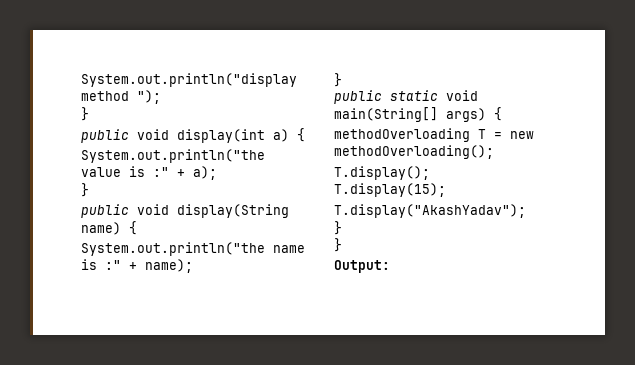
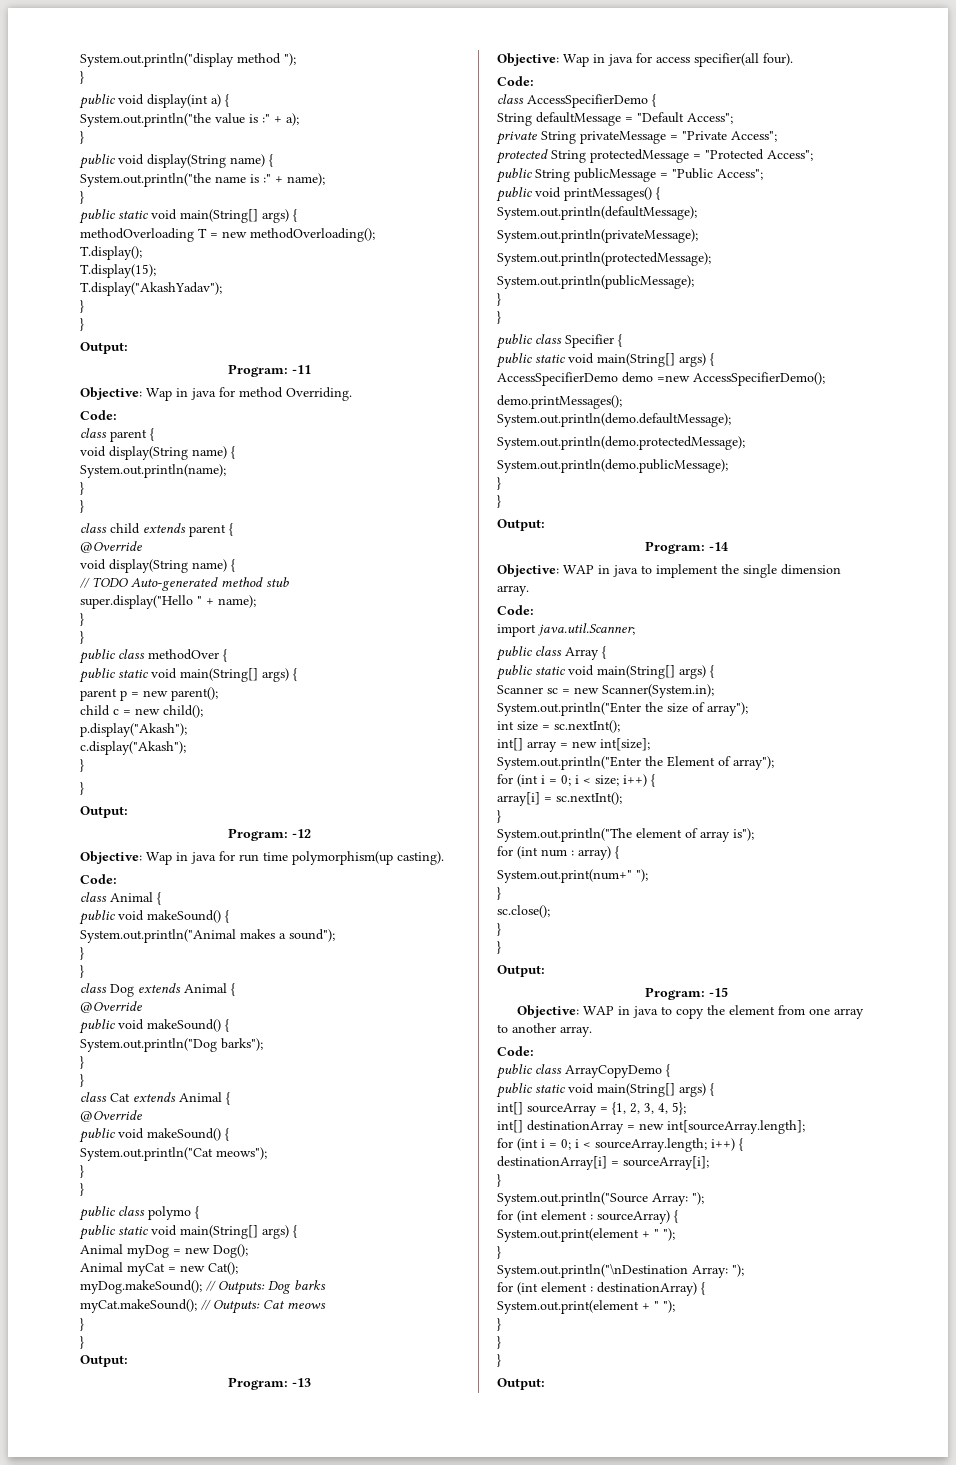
(390, 266) none -> [228,364,311,377] [80,387,352,401] [80,410,117,420] [80,428,154,442] [80,446,235,460] [80,464,226,478] [80,482,84,495] [80,500,84,513] [80,523,233,537] [80,541,142,553] [80,559,235,573] [80,577,289,591] [80,595,256,609] [80,613,84,626] [80,631,84,644] [79,649,227,664] [79,668,297,683] [80,687,218,701] [80,705,203,718] [80,723,187,737] [80,741,186,755] [80,759,84,772] [80,782,84,795] [80,806,128,818] [228,828,311,841] [80,851,444,865] [80,874,117,884] [80,892,161,905] [79,910,229,925] [80,929,335,943] [80,947,84,960] [80,965,84,978] [80,983,235,997] [80,1001,142,1013] [79,1019,229,1034] [80,1038,263,1052] [80,1056,84,1069] [80,1074,84,1087] [80,1092,230,1105] [80,1110,142,1122] [79,1128,229,1143] [80,1147,267,1161] [80,1165,84,1178] [80,1183,84,1196] [79,1206,199,1221] [79,1225,297,1240] [80,1244,248,1258] [80,1262,238,1276] [80,1280,326,1295] [80,1299,326,1314] [80,1318,84,1331] [80,1336,84,1349] [80,1355,128,1367] [228,1377,311,1390] [497,53,793,67] [497,76,534,86] [497,94,656,108] [497,112,733,126] [496,131,777,145] [496,149,813,164] [496,168,763,183] [496,187,660,202] [497,206,697,220] [497,229,698,243] [497,252,711,266] [497,275,694,289] [497,293,501,306] [497,311,501,324] [496,334,622,349] [496,353,714,368] [497,372,825,386] [497,395,622,409] [497,413,731,427] [497,436,745,450] [497,459,728,473] [497,477,501,490] [497,495,501,508] [497,519,545,531] [645,541,728,554] [497,564,841,578] [497,585,529,596] [497,605,534,615] [497,623,635,637] [496,646,606,661] [496,665,714,680] [497,684,714,698] [497,702,748,716] [497,720,620,733] [497,738,650,752] [497,756,774,770] [497,774,655,787] [497,792,622,806] [497,810,501,823] [497,828,754,842] [497,846,619,860] [497,869,648,883] [497,887,501,900] [497,905,550,918] [497,923,501,936] [497,941,501,954] [497,965,545,977] [645,987,728,1000] [516,1005,864,1019] [497,1023,592,1037] [497,1046,534,1056] [496,1064,670,1079] [496,1083,714,1098] [497,1102,686,1116] [497,1120,805,1134] [497,1138,743,1152] [497,1156,709,1170] [497,1174,501,1187] [497,1192,704,1206] [497,1210,678,1224] [497,1228,675,1242] [497,1246,501,1259] [497,1263,744,1278] [497,1282,705,1296] [497,1300,675,1314] [497,1318,501,1331] [497,1336,501,1349] [497,1354,501,1367] [497,1378,545,1390] // Program: -11 // Objective: Wap in java for method Overriding. // Code: // class parent { // void display(String name) { // System.out.println(name); // } // } // class child extends parent { // @Override // void display(String name) { // // TODO Auto-generated method stub // super.display("Hello " + name); // } // } // public class methodOver { // public static void main(String[] args) { // parent p = new parent(); // child c = new child(); // p.display("Akash"); // c.display("Akash"); // } // } // Output: // Program: -12 // Objective: Wap in java for run time polymorphism(up casting). // Code: // class Animal { // public void makeSound() { // System.out.println("Animal makes a sound"); // } // } // class Dog extends Animal { // @Override // public void makeSound() { // System.out.println("Dog barks"); // } // } // class Cat extends Animal { // @Override // public void makeSound() { // System.out.println("Cat meows"); // } // } // public class polymo { // public static void main(String[] args) { // Animal myDog = new Dog(); // Animal myCat = new Cat(); // myDog.makeSound(); // Outputs: Dog barks // myCat.makeSound(); // Outputs: Cat meows // } // } // Output: // Program: -13 // Objective: Wap in java for access specifier(all four). // Code: // class AccessSpecifierDemo { // String defaultMessage = "Default Access"; // private String privateMessage = "Private Access"; // protected String protectedMessage = "Protected Access"; // public String publicMessage = "Public Access"; // public void printMessages() { // System.out.println(defaultMessage); // System.out.println(privateMessage); // System.out.println(protectedMessage); // System.out.println(publicMessage); // } // } // public class Specifier { // public static void main(String[] args) { // AccessSpecifierDemo demo =new AccessSpecifierDemo(); // demo.printMessages(); // System.out.println(demo.defaultMessage); // System.out.println(demo.protectedMessage); // System.out.println(demo.publicMessage); // } // } // Output: // Program: -14 // Objective: WAP in java to implement the single dimension array. // Code: // import java.util.Scanner; // public class Array { // public static void main(String[] args) { // Scanner sc = new Scanner(System.in); // System.out.println("Enter the size of array"); // int size = sc.nextInt(); // int[] array = new int[size]; // System.out.println("Enter the Element of array"); // for (int i = 0; i < size; i++) { // array[i] = sc.nextInt(); // } // System.out.println("The element of array is"); // for (int num : array) { // System.out.print(num+" "); // } // sc.close(); // } // } // Output: // Program: -15 // Objective: WAP in java to copy the element from one array to another array. // Code: // public class ArrayCopyDemo { // public static void main(String[] args) { // int[] sourceArray = {1, 2, 3, 4, 5}; // int[] destinationArray = new int[sourceArray.length]; // for (int i = 0; i < sourceArray.length; i++) { // destinationArray[i] = sourceArray[i]; // } // System.out.println("Source Array: "); // for (int element : sourceArray) { // System.out.print(element + " "); // } // System.out.println("\nDestination Array: "); // for (int element : destinationArray) { // System.out.print(element + " "); // } // } // } // Output:

